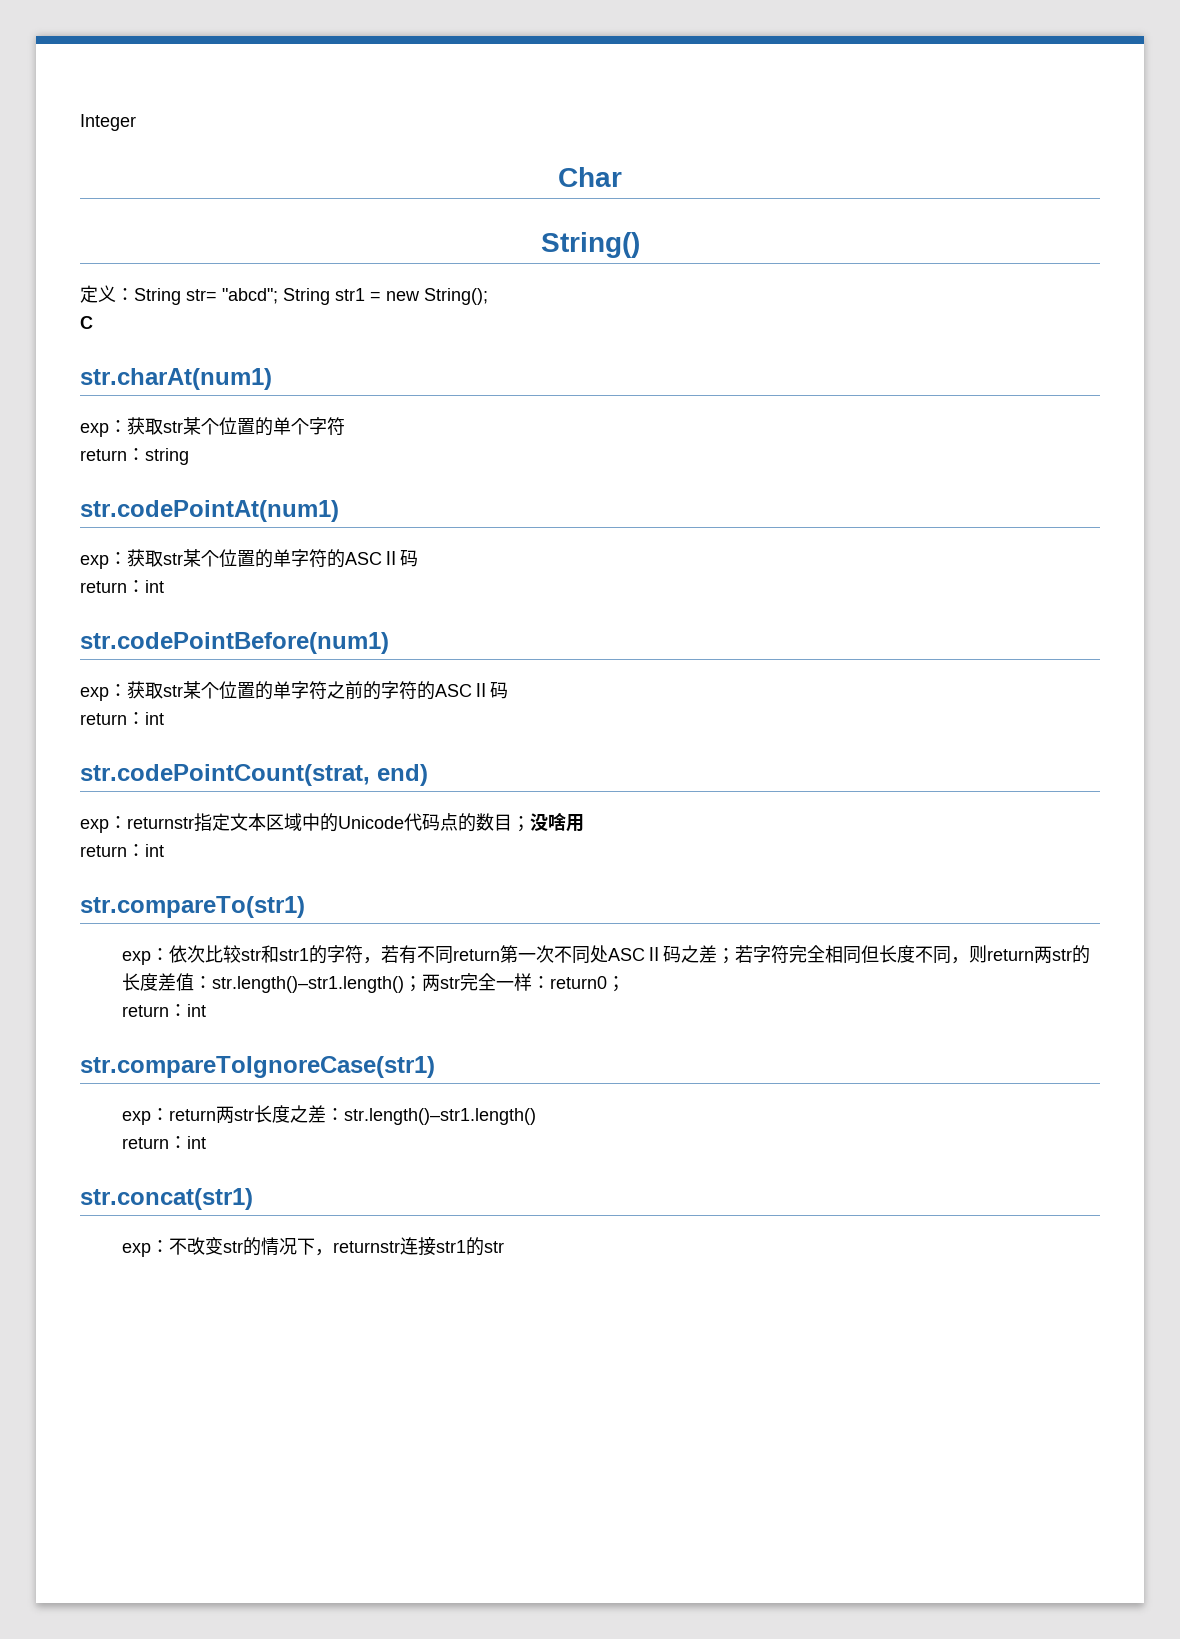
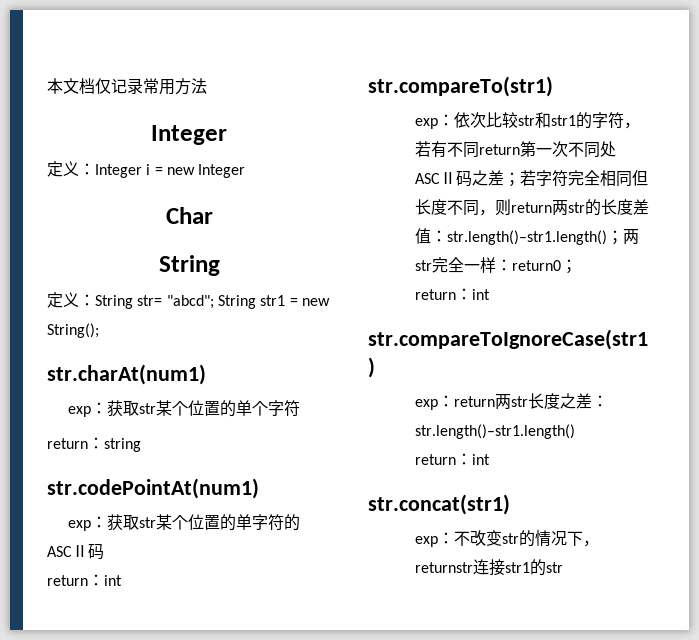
(80, 122) none -> [47,78,207,95] [151,125,227,145] [47,161,195,178] 本文档仅记录常用方法 // Integer // 定义：Integer i = new
[540,232,640,258] String() -> [158,255,220,276] String
[80,316,93,329] // C -> (99, 330) none
[80,632,389,654] [80,681,508,701] [80,712,164,725] [80,764,428,786] [80,812,584,833] [80,844,164,857] // str.codePointBefore(num1) // exp：获取str某个位置的单字符之前的字符的ASCⅡ码 // return：int // str.codePointCount(strat, end) // exp：returnstr指定文本区域中的Unicode代码点的数目；没啥用 // return：int -> (122, 580) none

